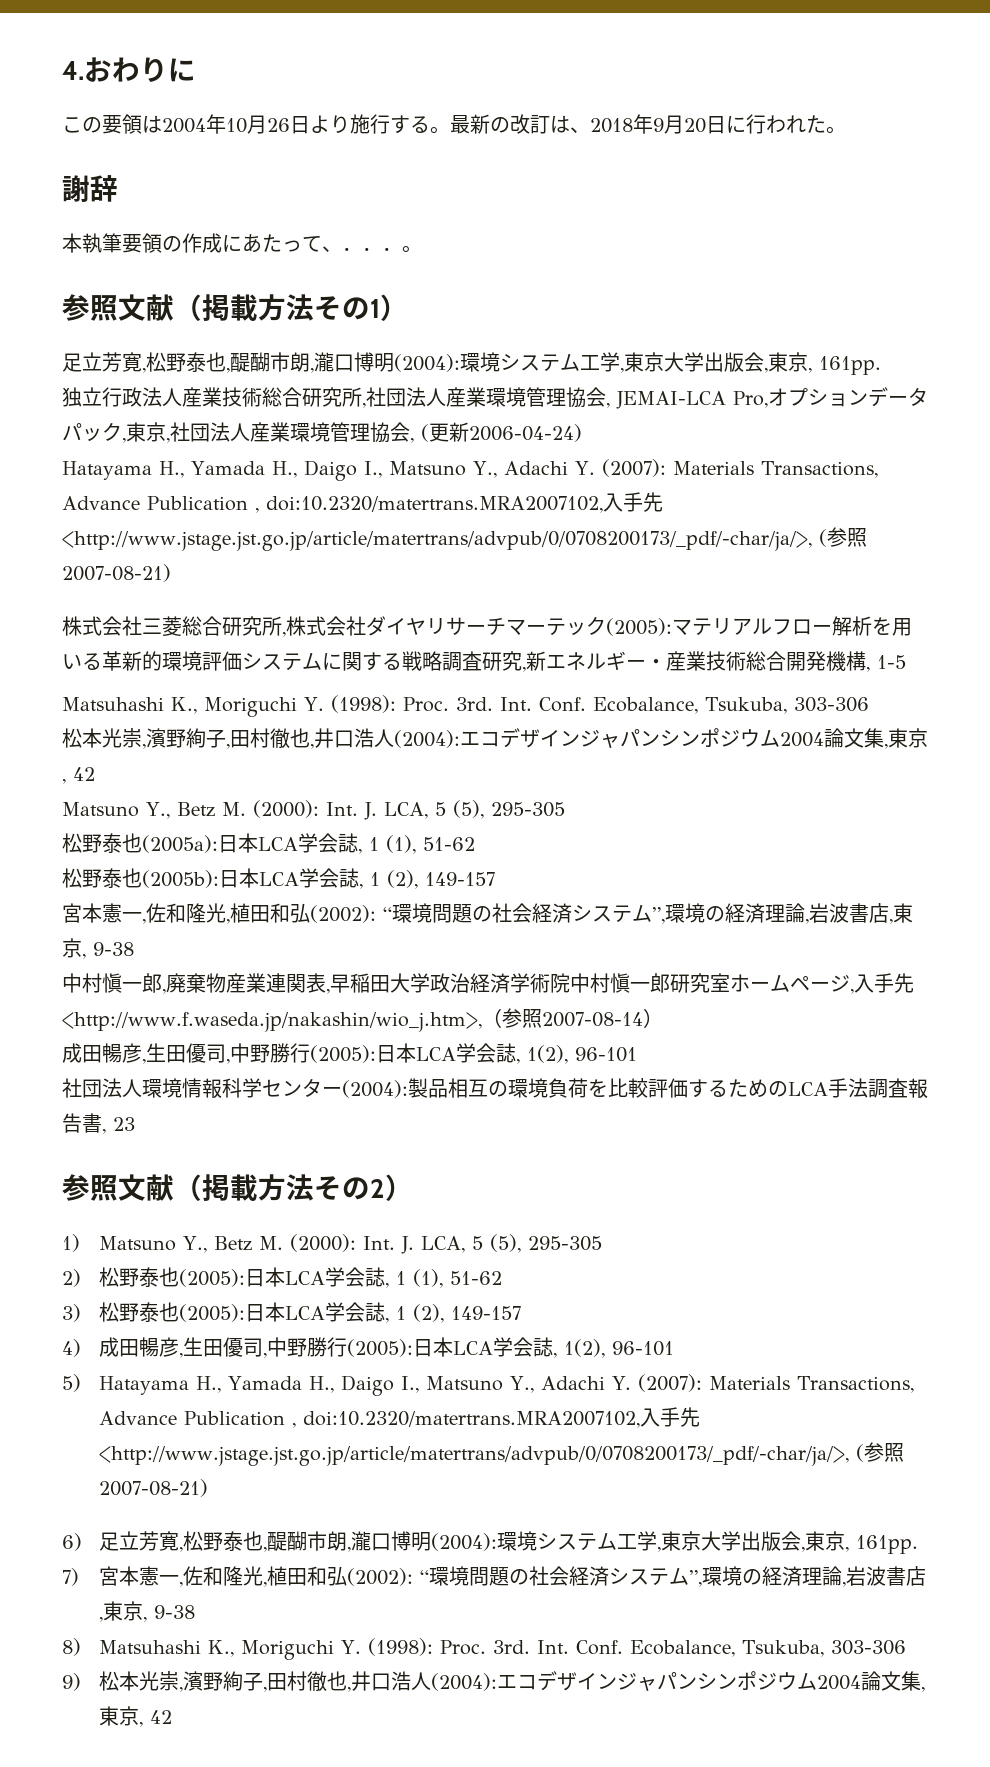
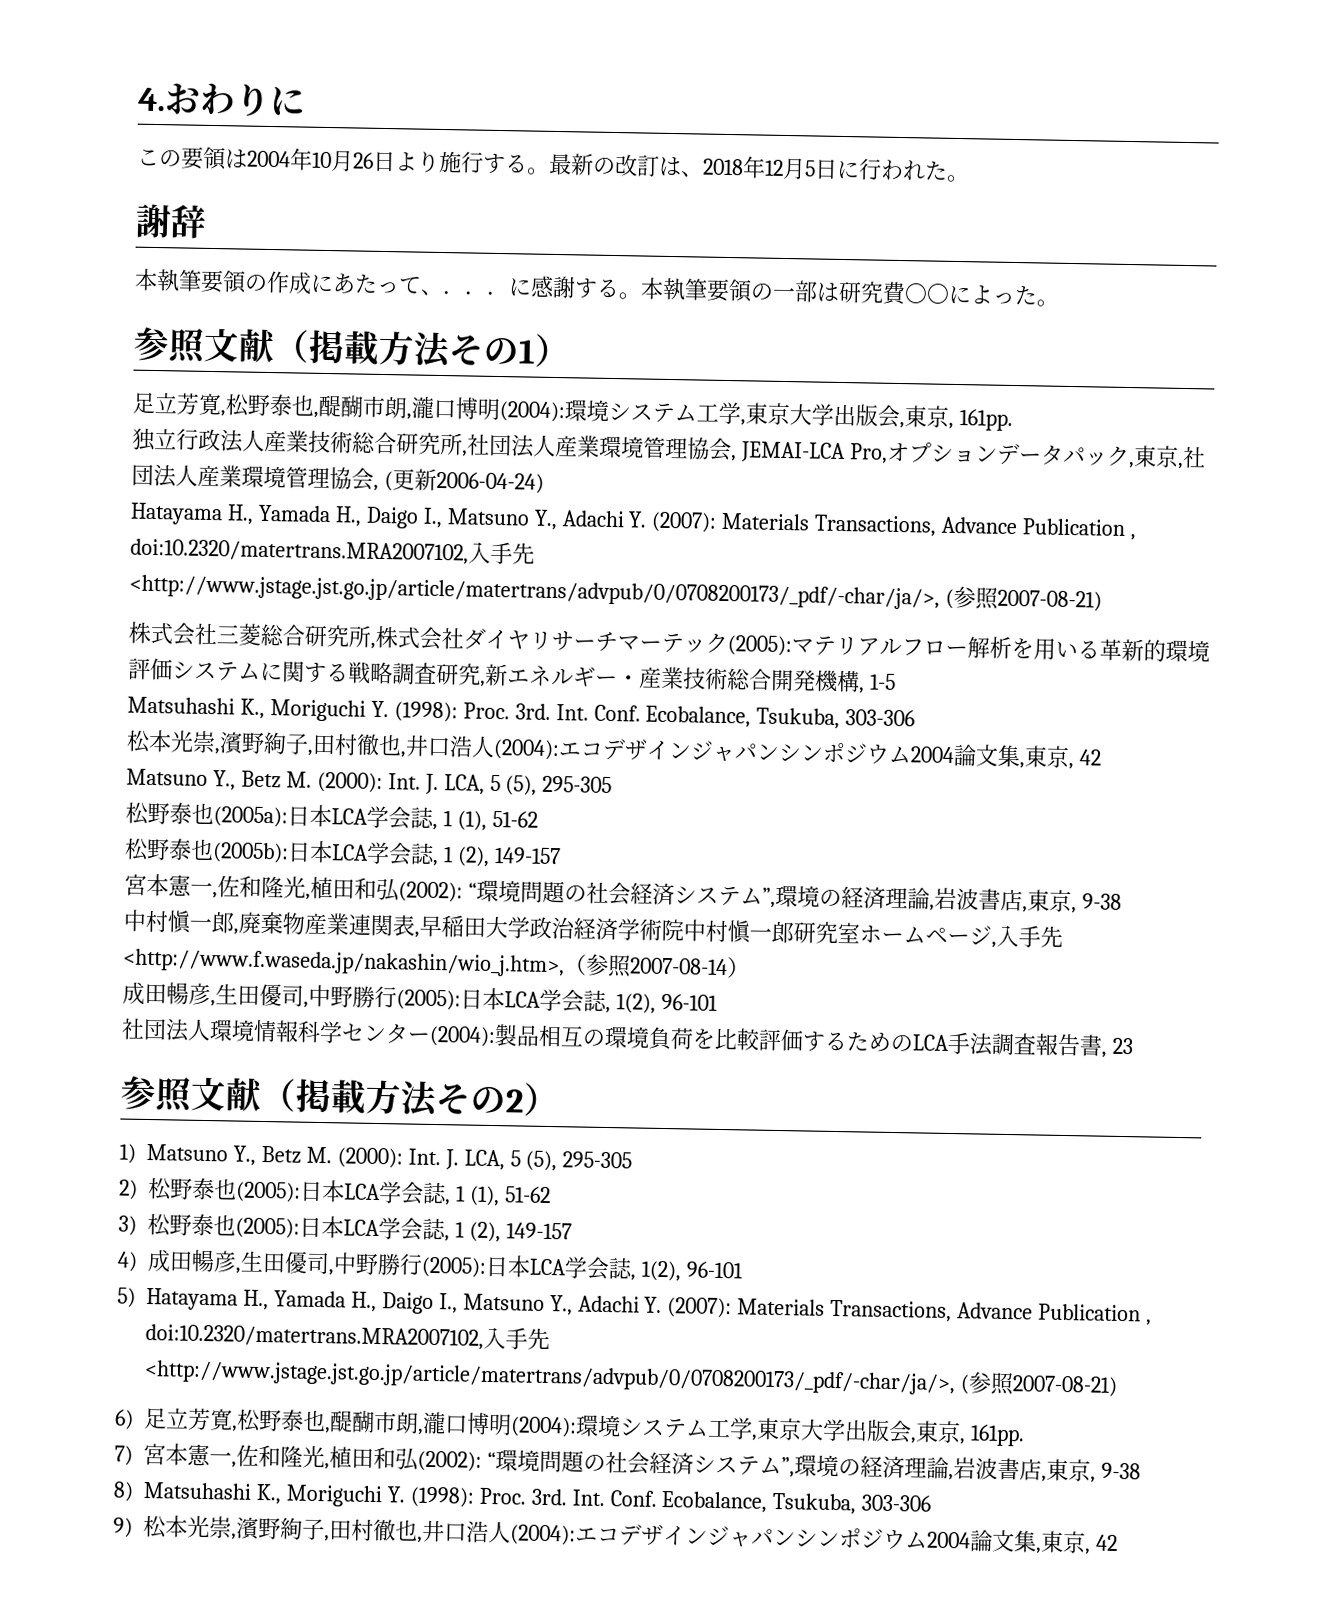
[653,115,706,134] 9月20 -> [764,157,816,180] 12月5
(402, 249) none -> [508,275,1038,306] に感謝する。本執筆要領の一部は研究費〇〇によった

